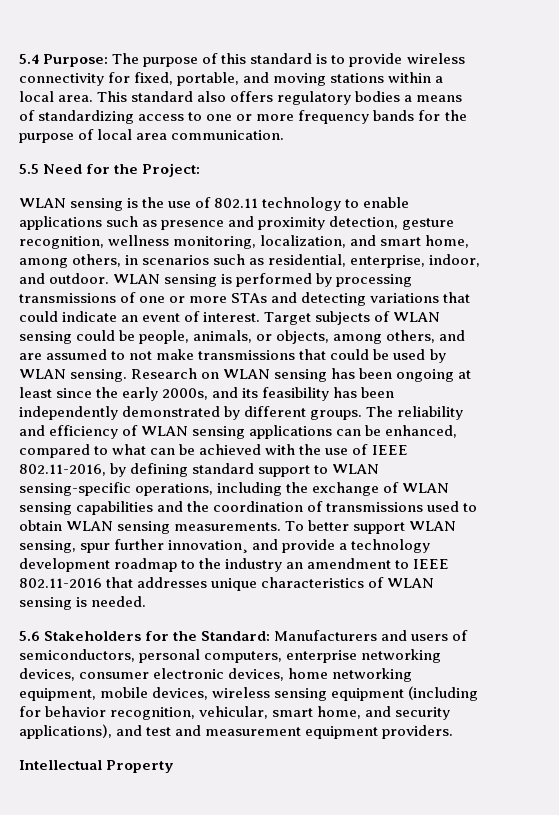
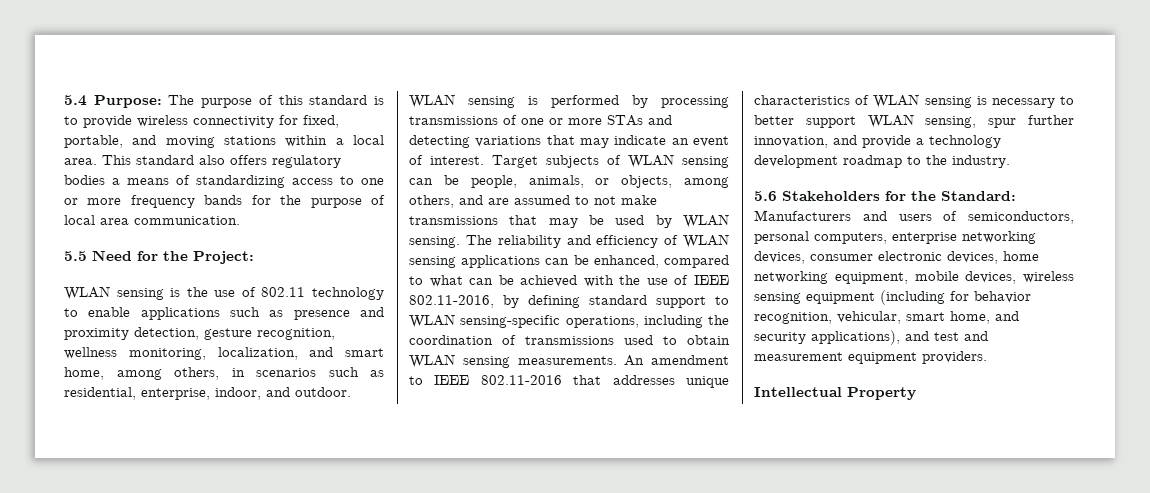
[19,311,58,322] could -> [580,138,609,148] may
[76,330,116,341] could -> [409,178,433,185] can
[330,349,370,360] could -> [548,218,578,228] may
[131,368,472,382] [19,387,395,401] [19,406,363,420] Research on WLAN sensing has been ongoing at least since the early 2000s, and its feasibility has been independently demonstrated by different groups. -> (460, 242) none
[312,482,450,496] [19,501,210,515] exchange of WLAN sensing capabilities and the -> (729, 320) none
[285,520,457,534] [19,539,431,553] [19,558,304,572] To better support WLAN sensing, spur further innovation¸ and provide a technology development roadmap to the industry an -> [624,355,645,366] An
[91,596,147,607] needed. -> [991,96,1074,108] [754,114,1074,128] [754,135,1001,148] [754,155,1010,168] necessary to better support WLAN sensing, spur further innovation, and provide a technology development roadmap to the industry.

